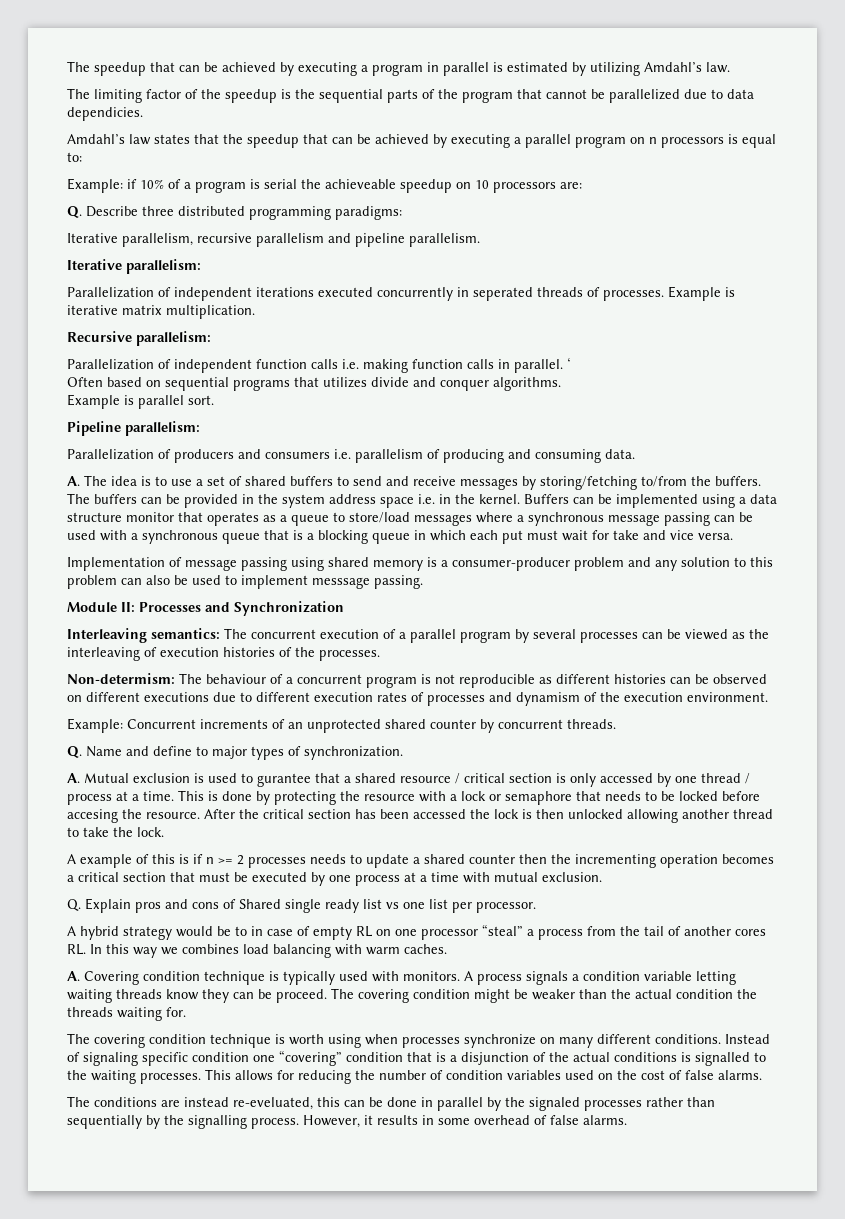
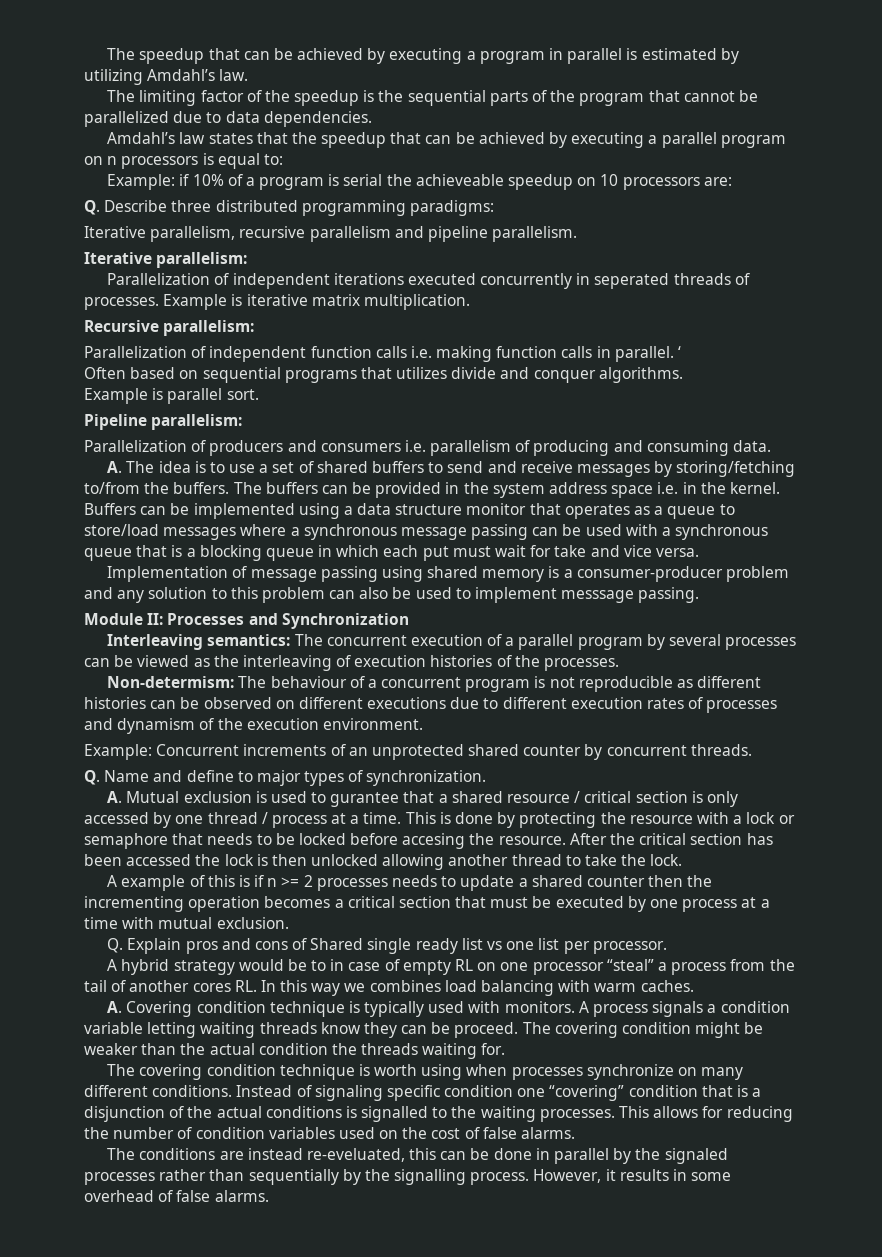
[67,107,143,121] dependicies. -> [263,111,372,127] dependencies.

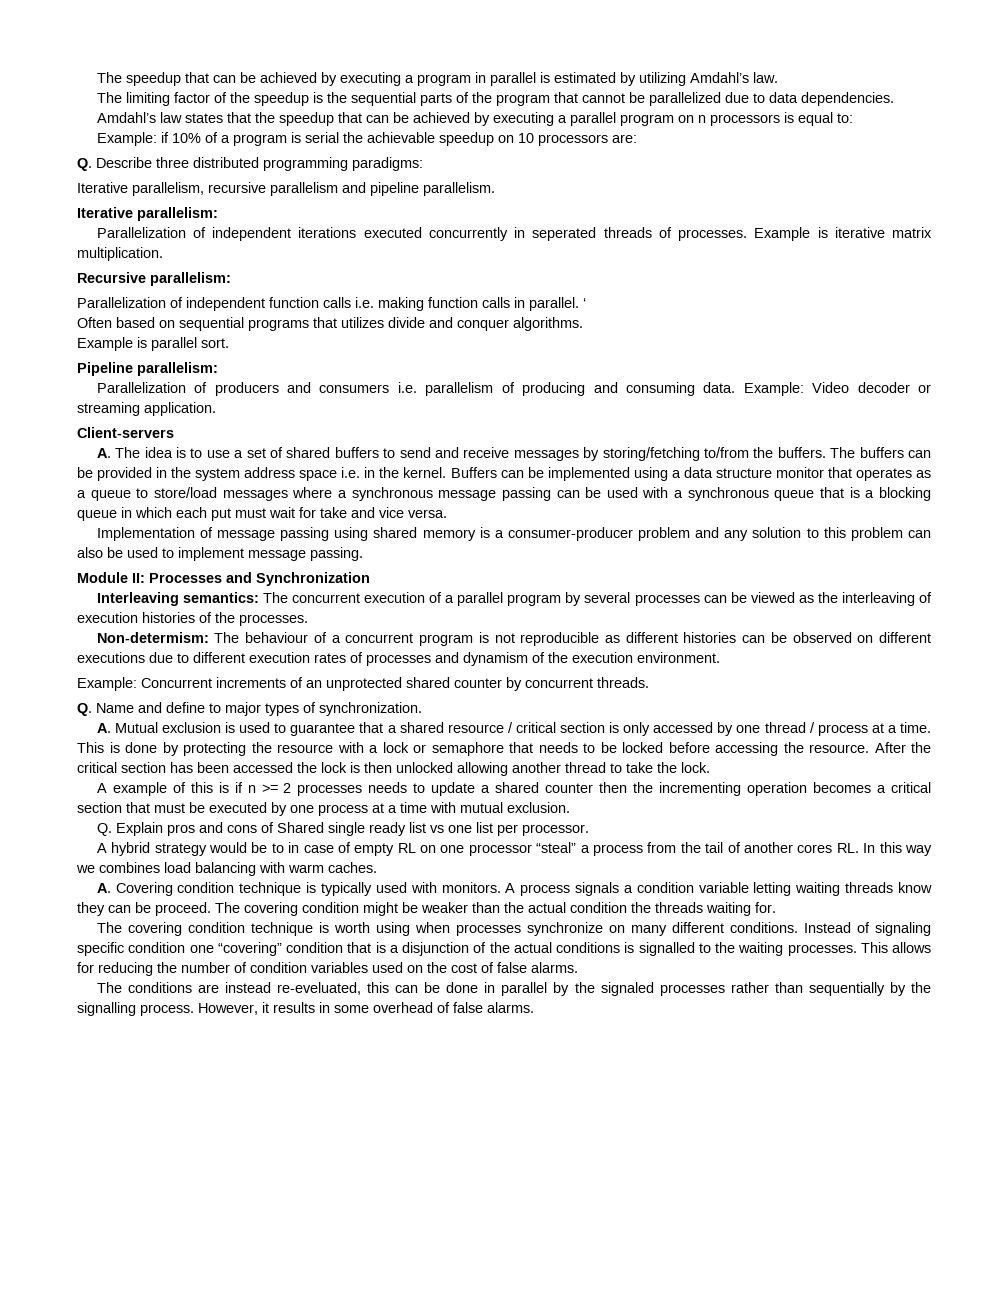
[415,174,504,186] achieveable -> [366,132,435,143] achievable
(772, 446) none -> [743,382,932,396] [77,402,216,416] [77,427,174,438] Example: Video decoder or streaming application. // Client-servers
[561,590,635,603] messsage -> [248,550,306,561] message
[330,792,400,807] gurantee -> [290,723,356,736] guarantee
[402,833,466,849] accesing -> [715,742,778,756] accessing

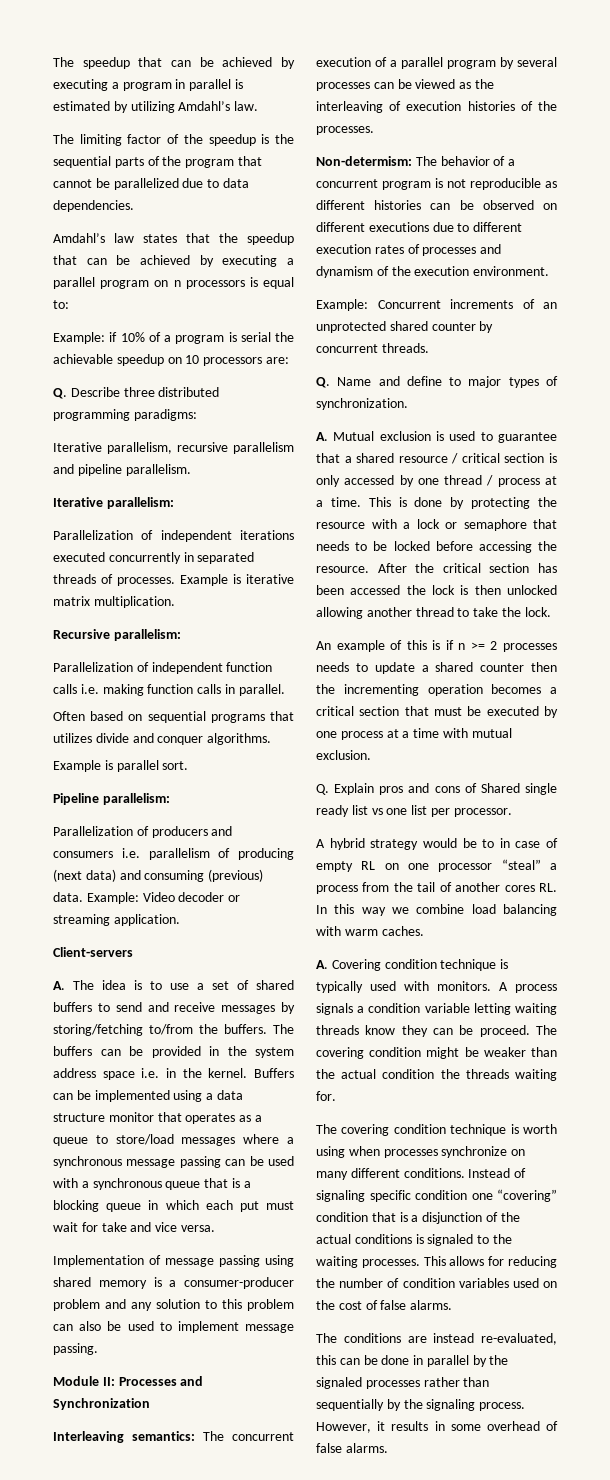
[532,227,597,241] seperated -> [197,552,255,564] separated
[583,298,586,308] ‘ -> (285, 690) none
(586, 389) none -> [53,869,116,882] (next data)
(695, 389) none -> [208,869,264,882] (previous)
[245,632,309,643] behaviour -> [440,156,490,166] behavior
[96,783,107,793] A -> [316,641,331,650] An
[99,862,160,873] combines -> [416,904,465,914] combine
[638,942,695,956] signalled -> [427,1234,474,1246] signaled
[277,982,362,995] re-eveluated, -> [481,1333,557,1345] re-evaluated,
[77,1002,136,1016] signalling -> [426,1399,476,1411] signaling

